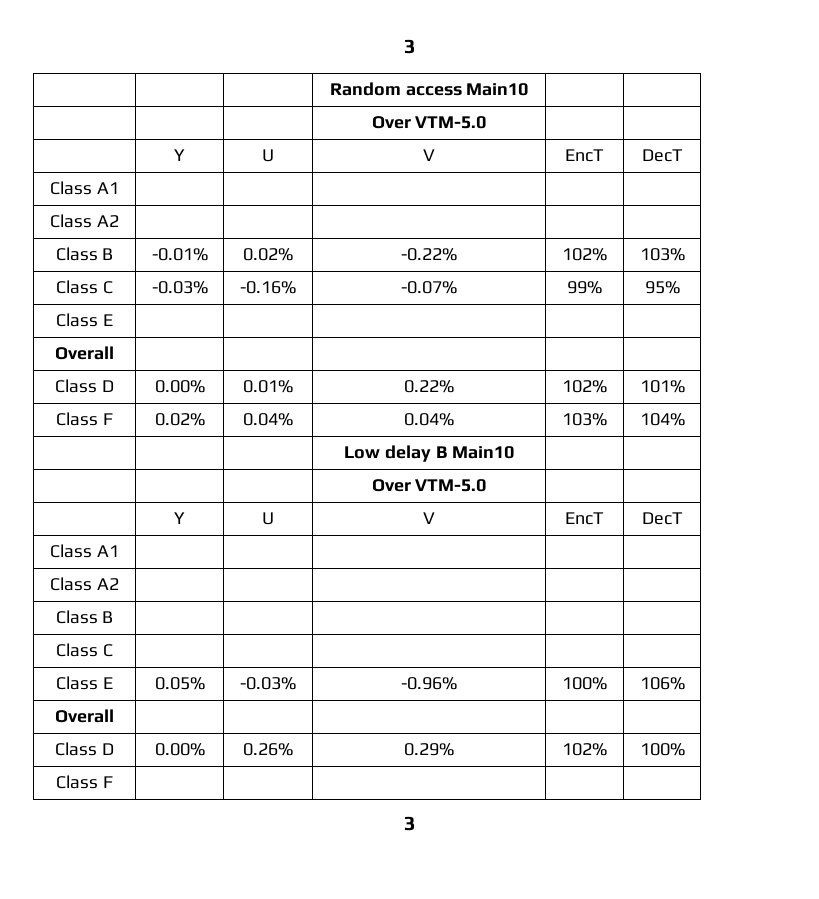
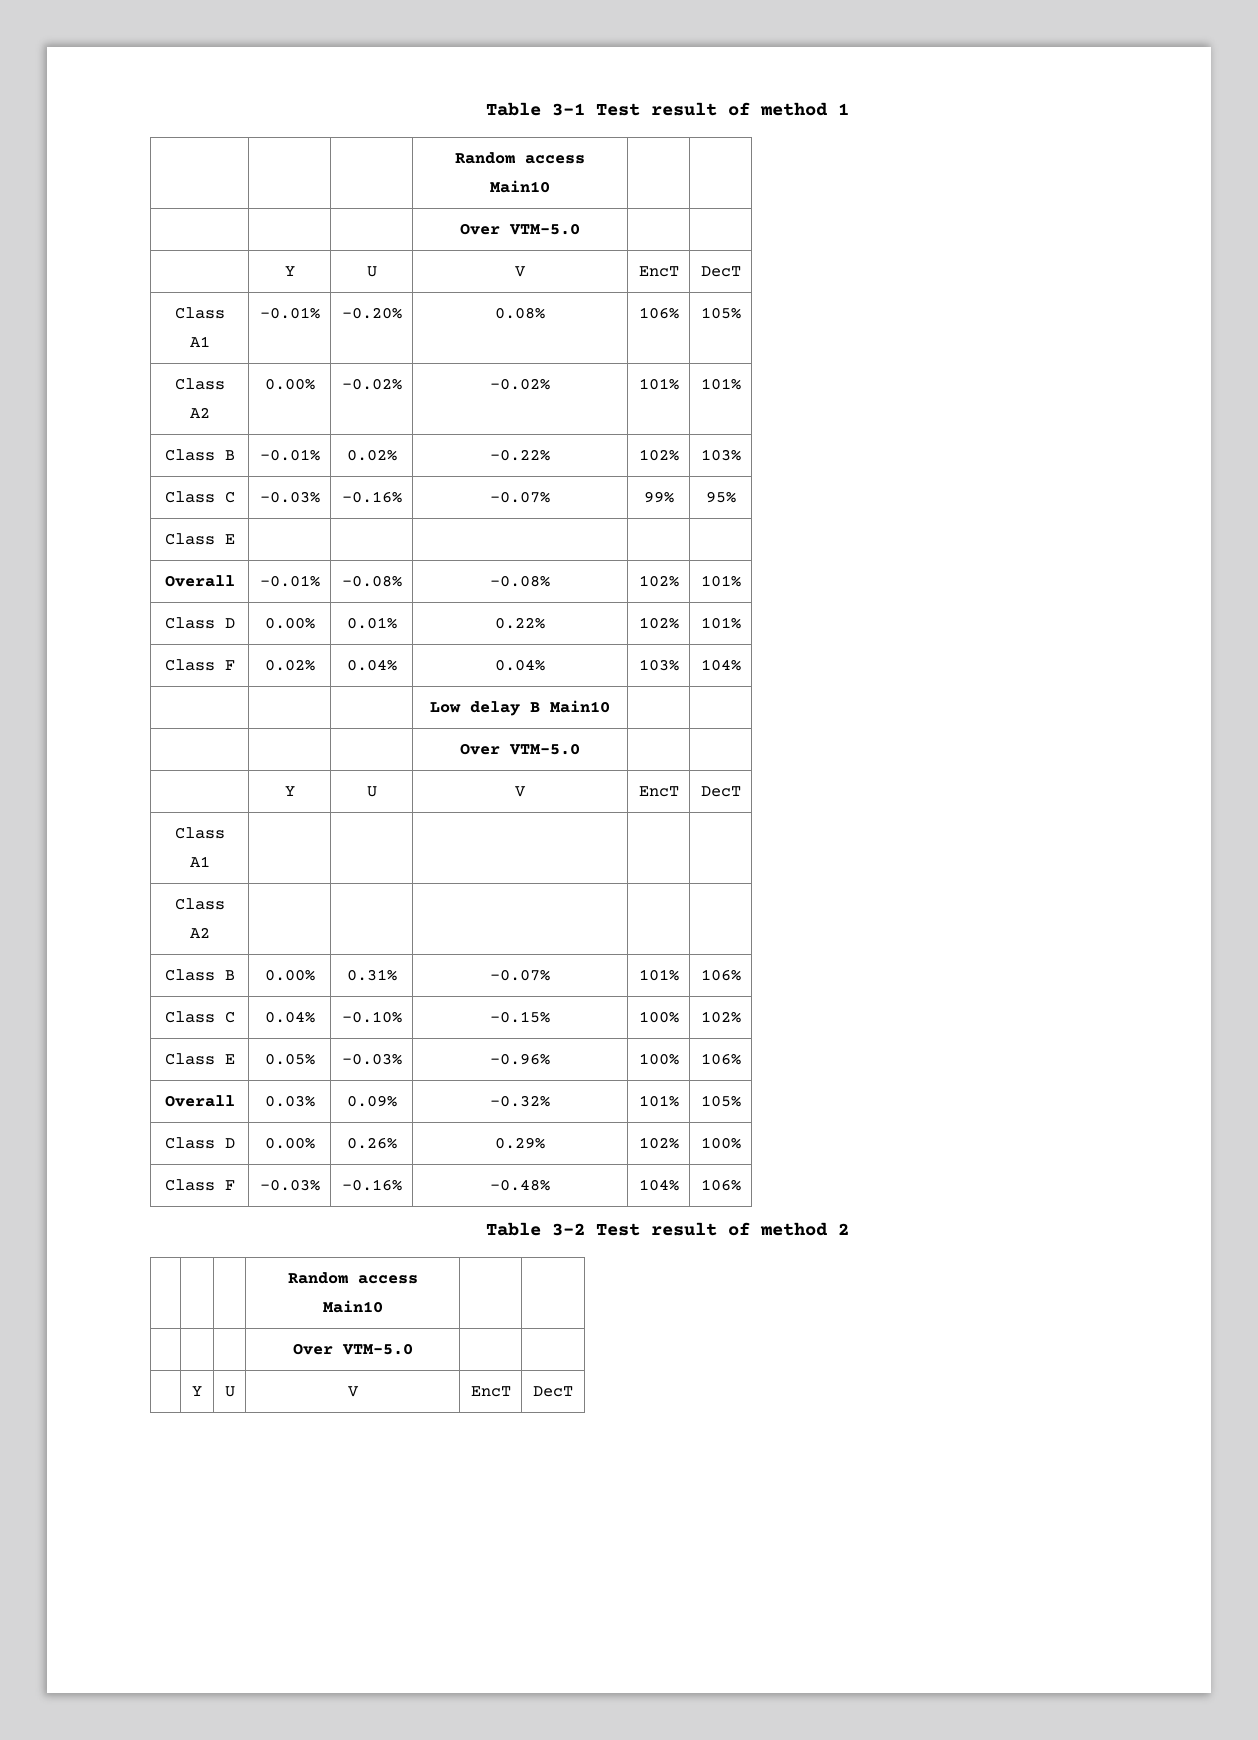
[403,39,416,54] 3 -> [486,102,849,116] Table 3-1 Test result of method 1
[50,214,119,228] | | | | // Class A2 | | | | | -> [259,307,320,319] [341,307,402,319] [495,307,545,319] [638,307,679,319] [700,307,741,319] [174,378,225,390] [189,407,210,418] [264,378,315,390] [341,378,402,390] [490,378,550,390] [638,378,679,390] [700,378,741,390] -0.01% | -0.20% | 0.08% | 106% | 105% // Class A2 | 0.00% | -0.02% | -0.02% | 101% | 101%
(114, 353) | | | | -> [259,575,320,587] [341,575,402,587] [490,575,550,587] [638,575,679,587] [700,575,741,587] -0.01% | -0.08% | -0.08% | 102% | 101%
[56,643,113,657] | | | | // Class C | | | | | -> [264,969,315,981] [346,969,397,981] [490,969,550,981] [638,969,679,981] [700,969,741,981] [164,1011,235,1023] [264,1011,315,1023] [341,1011,402,1023] [490,1011,550,1023] [638,1011,679,1023] [700,1011,741,1023] 0.00% | 0.31% | -0.07% | 101% | 106% // Class C | 0.04% | -0.10% | -0.15% | 100% | 102%
(114, 716) | | | | -> [264,1095,315,1107] [346,1095,397,1107] [490,1095,550,1107] [638,1095,679,1107] [700,1095,741,1107] 0.03% | 0.09% | -0.32% | 101% | 105%
[403,816,416,831] | | | | // 3 -> [259,1179,320,1191] [341,1179,402,1191] [490,1179,550,1191] [638,1179,679,1191] [700,1179,741,1191] [486,1222,849,1236] [287,1272,418,1284] [322,1300,383,1313] [292,1343,413,1355] [192,1386,202,1396] [224,1386,235,1397] [347,1386,359,1397] [470,1386,511,1397] [533,1386,573,1397] -0.03% | -0.16% | -0.48% | 104% | 106% // Table 3-2 Test result of method 2 // | | | Random access Main10 | | // | | | Over VTM-5.0 | | // | Y | U | V | EncT | DecT

